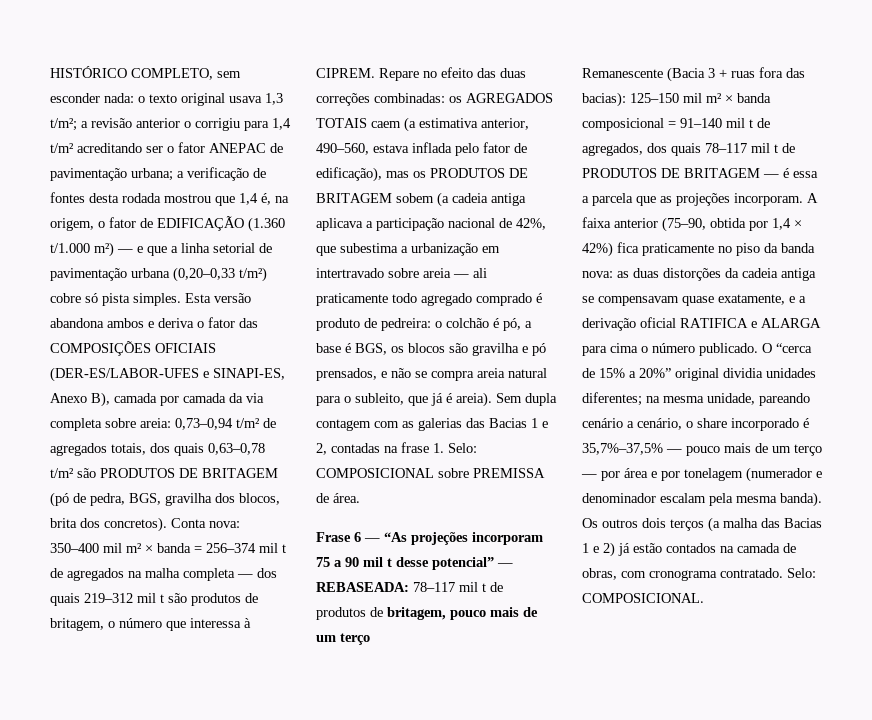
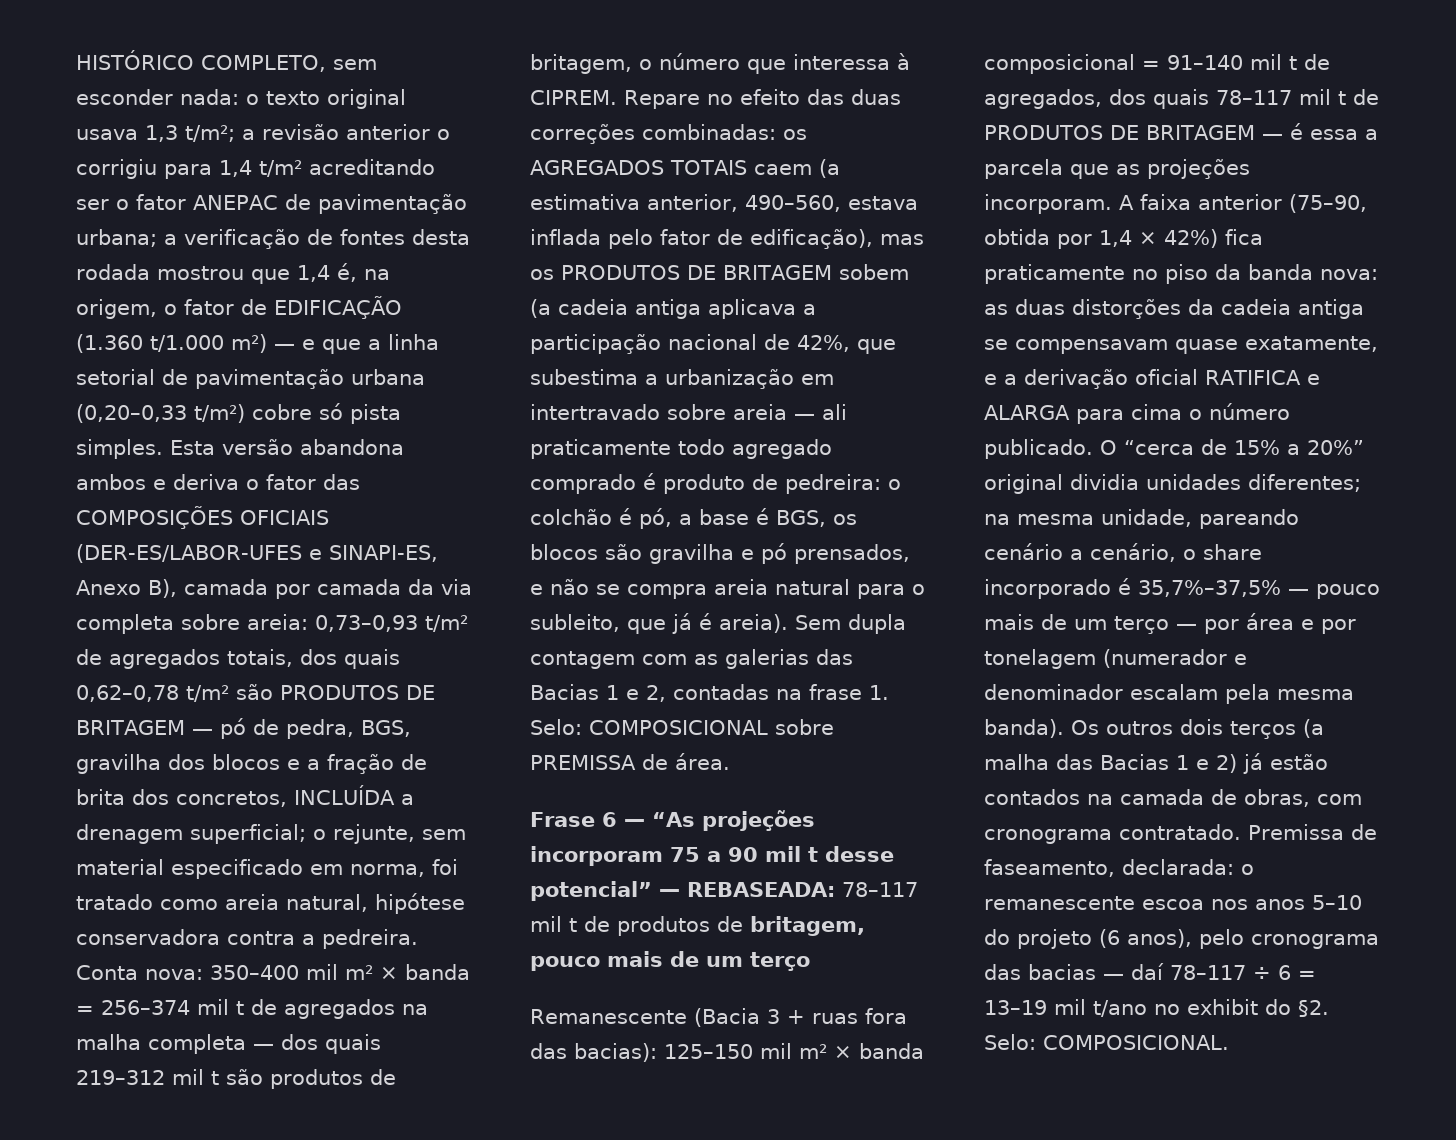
[175,418,233,430] 0,73–0,94 -> [315,615,418,632] 0,73–0,93
[208,443,265,455] 0,63–0,78 -> [76,685,179,702] 0,62–0,78
[50,492,69,507] (pó -> [191,718,246,739] — pó
[239,493,280,505] [50,517,167,532] blocos, brita dos concretos). -> [212,754,427,774] [76,785,414,807] [76,824,466,844] [76,859,458,879] [76,893,465,914] [76,929,418,949] blocos e a fração de brita dos concretos, INCLUÍDA a drenagem superficial; o rejunte, sem material especificado em norma, foi tratado como areia natural, hipótese conservadora contra a pedreira.
(783, 573) none -> [1248,824,1377,840] [984,859,1254,877] [984,895,1362,910] [984,929,1379,949] [984,963,1316,980] [984,999,1329,1017] Premissa de faseamento, declarada: o remanescente escoa nos anos 5–10 do projeto (6 anos), pelo cronograma das bacias — daí 78–117 ÷ 6 = 13–19 mil t/ano no exhibit do §2.

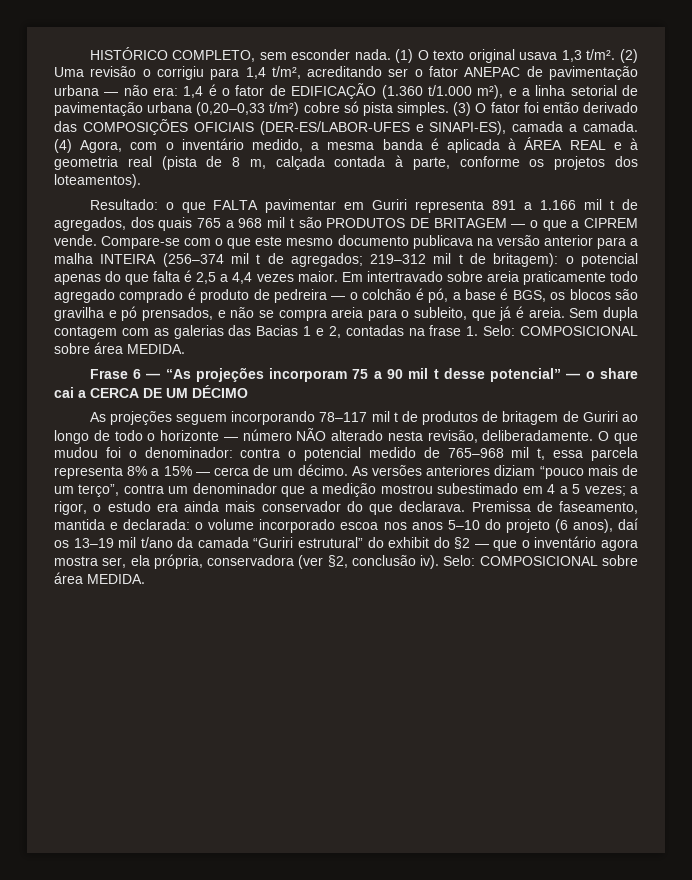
[180,89,259,105] nada: o -> [354,49,429,63] nada. (1) O
[185,124,430,142] t/m²; a revisão anterior -> [586,49,638,63] [54,66,137,77] t/m². (2) Uma revisão
[259,160,302,177] t/m² -> [271,66,301,79] t/m²,
[76,229,470,249] [76,263,390,284] [76,299,157,319] urbana; a verificação de fontes desta rodada mostrou que 1,4 é, na origem, -> [54,84,217,98] urbana — não era: 1,4 é
[231,334,361,354] m²) — e que -> [477,85,517,99] m²), e
[170,439,404,455] [76,474,316,490] Esta versão abandona ambos e deriva o fator -> [453,102,638,116] (3) O fator foi então derivado
[328,545,438,562] [76,579,472,599] [76,614,468,634] [76,649,400,669] [76,685,229,702] SINAPI-ES, Anexo B), camada por camada da via completa sobre areia: 0,73–0,93 t/m² de agregados totais, dos quais 0,62–0,78 t/m² -> [429,121,638,135] [54,137,638,153] [54,155,638,170] [54,174,141,188] [89,199,638,213] [54,217,294,231] SINAPI-ES), camada a camada. (4) Agora, com o inventário medido, a mesma banda é aplicada à ÁREA REAL e à geometria real (pista de 8 m, calçada contada à parte, conforme os projetos dos loteamentos). // Resultado: o que FALTA pavimentar em Guriri representa 891 a 1.166 mil t de agregados, dos quais 765 a 968 mil t
[219,718,411,739] [76,754,427,774] [76,785,414,807] [76,824,466,844] [76,859,458,879] [76,893,465,914] [76,929,418,949] [76,964,470,980] [76,999,428,1019] [76,1034,381,1054] [76,1069,396,1089] [530,53,910,74] [530,89,901,109] [530,124,807,144] [530,159,840,178] [530,194,918,212] [530,229,924,249] [530,264,909,280] [530,299,816,319] [530,334,896,354] [530,369,834,389] pó de pedra, BGS, gravilha dos blocos e a fração de brita dos concretos, INCLUÍDA a drenagem superficial; o rejunte, sem material especificado em norma, foi tratado como areia natural, hipótese conservadora contra a pedreira. Conta nova: 350–400 mil m² × banda = 256–374 mil t de agregados na malha completa — dos quais 219–312 mil t são produtos de britagem, o número que interessa à CIPREM. Repare no efeito das duas correções combinadas: os AGREGADOS TOTAIS caem (a estimativa anterior, 490–560, estava inflada pelo fator de edificação), mas os PRODUTOS DE BRITAGEM sobem (a cadeia antiga aplicava a participação nacional de 42%, que subestima a urbanização em -> [529,218,638,231] [54,235,639,249] [54,253,639,267] [54,270,363,285] o que a CIPREM vende. Compare-se com o que este mesmo documento publicava na versão anterior para a malha INTEIRA (256–374 mil t de agregados; 219–312 mil t de britagem): o potencial apenas do que falta é 2,5 a 4,4 vezes maior. Em
[794,404,847,420] — ali -> (519, 276) none
[785,474,881,494] pedreira: -> [274,289,346,303] pedreira —
[775,579,850,595] natural -> (364, 312) none
[719,614,788,633] areia). -> [528,307,565,318] areia.
[530,753,730,770] PREMISSA de área. -> [94,342,185,354] área MEDIDA.
[687,882,835,897] REBASEADA: -> [585,368,638,379] [54,385,248,398] [89,411,316,425] o share cai a CERCA DE UM DÉCIMO // As projeções seguem incorporando
[750,916,865,936] [530,951,810,971] [530,1008,907,1027] [530,1043,924,1062] [984,54,1330,74] [984,89,1379,109] [984,123,1378,140] [984,159,1250,179] [984,194,1367,214] [984,229,1263,249] [984,264,1378,284] [984,299,1364,319] [984,336,1378,354] [984,369,1320,389] [984,403,1290,424] [984,439,1364,459] [984,474,1361,494] [984,509,1299,529] [984,543,1262,562] [984,578,1380,599] [984,613,1356,634] [984,649,1247,669] [984,684,1354,704] [984,719,1324,739] [984,753,1328,774] [984,789,1362,807] [984,824,1377,844] [984,859,1254,877] [984,896,1135,910] britagem, pouco mais de um terço // Remanescente (Bacia 3 + ruas fora das bacias): 125–150 mil m² × banda composicional = 91–140 mil t de agregados, dos quais 78–117 mil t de PRODUTOS DE BRITAGEM — é essa a parcela que as projeções incorporam. A faixa anterior (75–90, obtida por 1,4 × 42%) fica praticamente no piso da banda nova: as duas distorções da cadeia antiga se compensavam quase exatamente, e a derivação oficial RATIFICA e ALARGA para cima o número publicado. O “cerca de 15% a 20%” original dividia unidades diferentes; na mesma unidade, pareando cenário a cenário, o share incorporado é 35,7%–37,5% — pouco mais de um terço — por área e por tonelagem (numerador e denominador escalam pela mesma banda). Os outros dois terços (a malha das Bacias 1 e 2) já estão contados na camada de obras, com cronograma contratado. Premissa de faseamento, declarada: o remanescente -> [502,411,639,425] [54,428,638,444] [54,447,638,461] [54,464,638,479] [54,483,638,497] [54,501,638,515] [54,519,336,533] britagem de Guriri ao longo de todo o horizonte — número NÃO alterado nesta revisão, deliberadamente. O que mudou foi o denominador: contra o potencial medido de 765–968 mil t, essa parcela representa 8% a 15% — cerca de um décimo. As versões anteriores diziam “pouco mais de um terço”, contra um denominador que a medição mostrou subestimado em 4 a 5 vezes; a rigor, o estudo era ainda mais conservador do que declarava. Premissa de faseamento, mantida e declarada: o volume incorporado
[1199,929,1379,949] [984,963,1316,980] [984,999,1329,1017] [984,1034,1229,1050] pelo cronograma das bacias — daí 78–117 ÷ 6 = 13–19 mil t/ano no exhibit do §2. Selo: COMPOSICIONAL. -> [617,518,638,530] [54,536,638,551] [54,554,638,569] [54,572,145,584] daí os 13–19 mil t/ano da camada “Guriri estrutural” do exhibit do §2 — que o inventário agora mostra ser, ela própria, conservadora (ver §2, conclusão iv). Selo: COMPOSICIONAL sobre área MEDIDA.

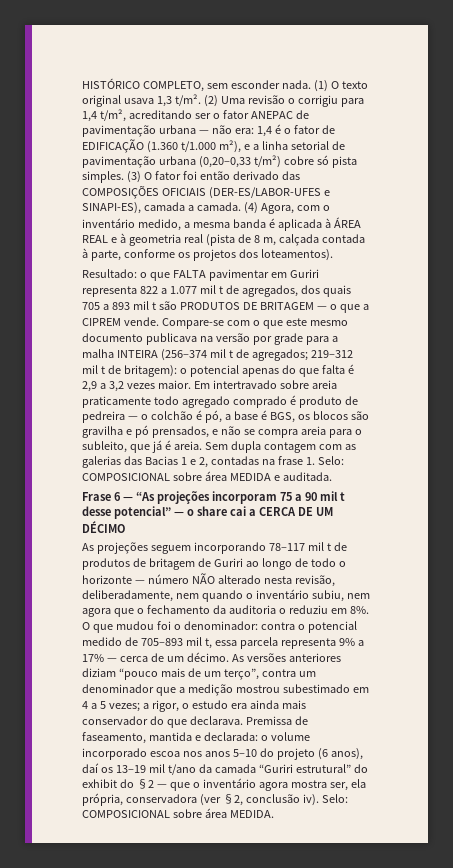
[492,200,577,210] 891 a 1.166 -> [139,286,197,294] 822 a 1.077
[197,218,263,228] 765 a 968 -> [82,302,130,310] 705 a 893
[543,235,593,246] anterior -> [252,333,303,345] por grade
[196,272,253,284] 2,5 a 4,4 -> [82,381,124,392] 2,9 a 3,2
[127,344,185,354] MEDIDA. -> [229,472,332,481] MEDIDA e auditada.
[482,430,594,441] deliberadamente. -> [82,589,370,602] [82,605,369,617] deliberadamente, nem quando o inventário subiu, nem agora que o fechamento da auditoria o reduziu em 8%.
[447,448,504,458] 765–968 -> [140,638,183,646] 705–893
[127,466,192,476] 8% a 15% -> [338,638,364,646] [82,654,104,662] 9% a 17%

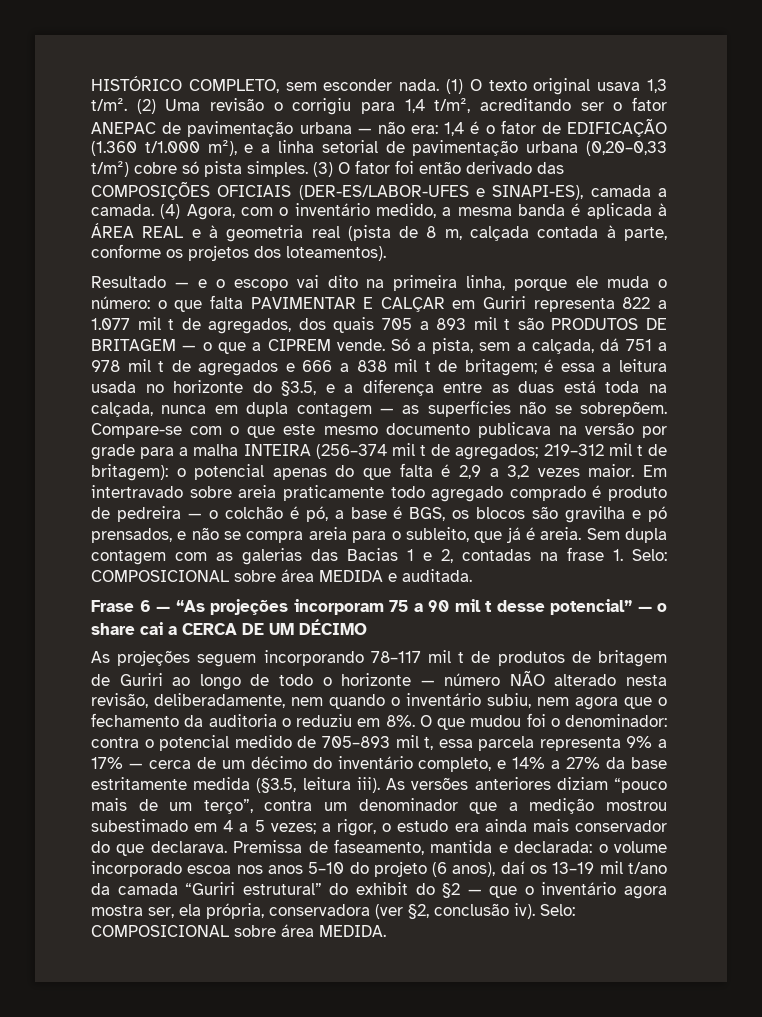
[82,269,269,281] Resultado: o que FALTA pavimentar -> [91,275,667,291] [91,295,445,312] Resultado — e o escopo vai dito na primeira linha, porque ele muda o número: o que falta PAVIMENTAR E CALÇAR
(159, 321) none -> [391,338,667,354] [91,359,667,376] [91,379,668,396] [91,400,667,418] Só a pista, sem a calçada, dá 751 a 978 mil t de agregados e 666 a 838 mil t de britagem; é essa a leitura usada no horizonte do §3.5, e a diferença entre as duas está toda na calçada, nunca em dupla contagem — as superfícies não se sobrepõem.
[186,652,229,662] décimo. -> [250,756,668,772] [91,777,380,793] décimo do inventário completo, e 14% a 27% da base estritamente medida (§3.5, leitura iii).

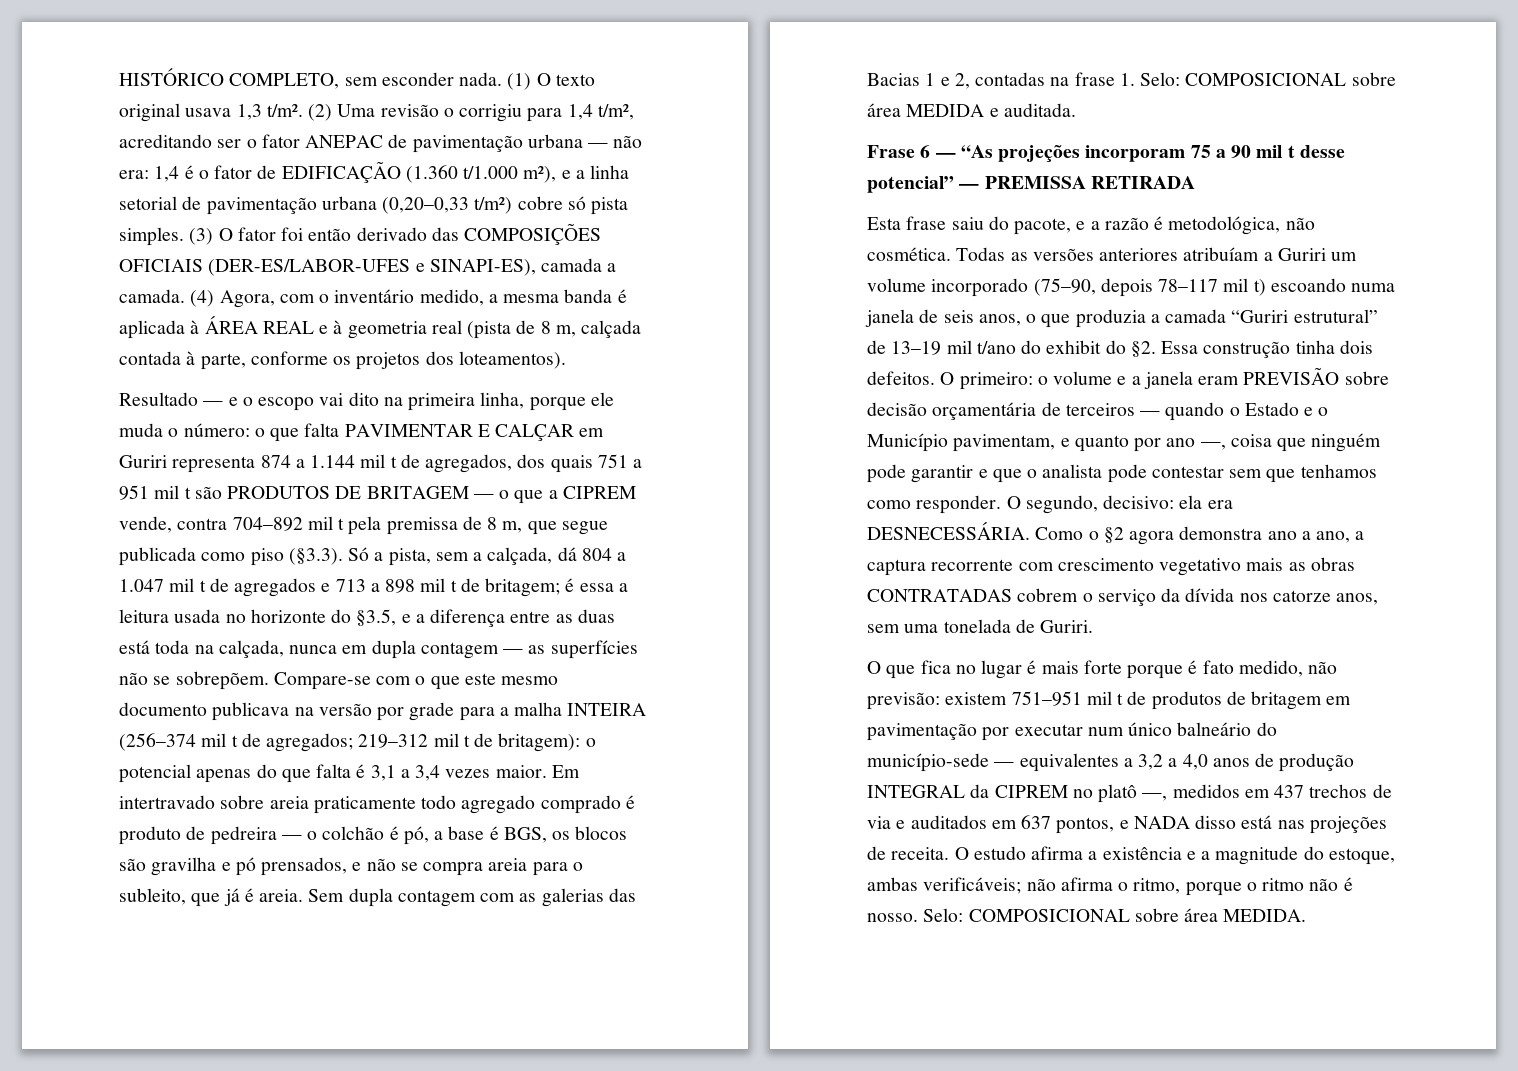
[622,297,667,309] [91,318,130,330] 822 a 1.077 -> [260,455,356,468] 874 a 1.144
[382,318,467,330] 705 a 893 -> [597,454,643,468] [119,485,149,500] 751 a 951
[337,339,385,351] vende. -> [119,516,608,535] [119,547,343,566] vende, contra 704–892 mil t pela premissa de 8 m, que segue publicada como piso (§3.3).
[625,339,667,351] [91,360,120,372] 751 a 978 -> [581,548,627,561] [119,579,164,592] 804 a 1.047
[302,360,387,372] 666 a 838 -> [335,579,416,593] 713 a 898
[458,465,530,479] 2,9 a 3,2 -> [370,765,441,781] 3,1 a 3,4
[657,603,667,612] [91,619,367,635] [91,650,421,667] o share cai a CERCA DE UM DÉCIMO // As projeções seguem incorporando 78–117 -> [984,176,1195,189] [867,216,1315,235] [867,247,1358,261] [867,278,1396,297] [865,309,1378,328] [867,340,1373,358] [867,367,1389,390] [867,402,1329,421] [867,433,1382,452] [867,464,1377,483] [867,495,1233,514] [867,521,1365,545] [867,557,1355,576] [867,588,1379,606] [867,619,1094,633] [867,660,1338,679] [867,691,1082,710] PREMISSA RETIRADA // Esta frase saiu do pacote, e a razão é metodológica, não cosmética. Todas as versões anteriores atribuíam a Guriri um volume incorporado (75–90, depois 78–117 mil t) escoando numa janela de seis anos, o que produzia a camada “Guriri estrutural” de 13–19 mil t/ano do exhibit do §2. Essa construção tinha dois defeitos. O primeiro: o volume e a janela eram PREVISÃO sobre decisão orçamentária de terceiros — quando o Estado e o Município pavimentam, e quanto por ano —, coisa que ninguém pode garantir e que o analista pode contestar sem que tenhamos como responder. O segundo, decisivo: ela era DESNECESSÁRIA. Como o §2 agora demonstra ano a ano, a captura recorrente com crescimento vegetativo mais as obras CONTRATADAS cobrem o serviço da dívida nos catorze anos, sem uma tonelada de Guriri. // O que fica no lugar é mais forte porque é fato medido, não previsão: existem 751–951
[91,670,667,690] [91,693,667,710] [91,713,667,730] [91,735,667,751] [91,756,668,772] [91,777,667,793] [91,798,667,814] [91,819,667,836] [91,839,667,856] [91,861,668,877] [91,882,667,899] [91,903,535,919] de Guriri ao longo de todo o horizonte — número NÃO alterado nesta revisão, deliberadamente, nem quando o inventário subiu, nem agora que o fechamento da auditoria o reduziu em 8%. O que mudou foi o denominador: contra o potencial medido de 705–893 mil t, essa parcela representa 9% a 17% — cerca de um décimo do inventário completo, e 14% a 27% da base estritamente medida (§3.5, leitura iii). As versões anteriores diziam “pouco mais de um terço”, contra um denominador que a medição mostrou subestimado em 4 a 5 vezes; a rigor, o estudo era ainda mais conservador do que declarava. Premissa de faseamento, mantida e declarada: o volume incorporado escoa nos anos 5–10 do projeto (6 anos), daí os 13–19 mil t/ano da camada “Guriri estrutural” do exhibit do §2 — que o inventário agora mostra ser, ela própria, conservadora (ver §2, conclusão iv). -> [1326,696,1352,705] [867,722,1277,741] [867,753,1355,772] [867,784,1392,803] [867,815,1387,834] [867,846,1395,865] [867,877,1353,896] [867,913,918,922] em pavimentação por executar num único balneário do município-sede — equivalentes a 3,2 a 4,0 anos de produção INTEGRAL da CIPREM no platô —, medidos em 437 trechos de via e auditados em 637 pontos, e NADA disso está nas projeções de receita. O estudo afirma a existência e a magnitude do estoque, ambas verificáveis; não afirma o ritmo, porque o ritmo não é nosso.

